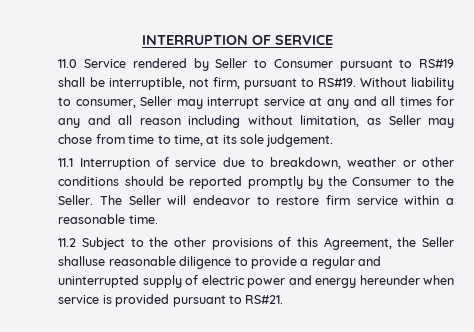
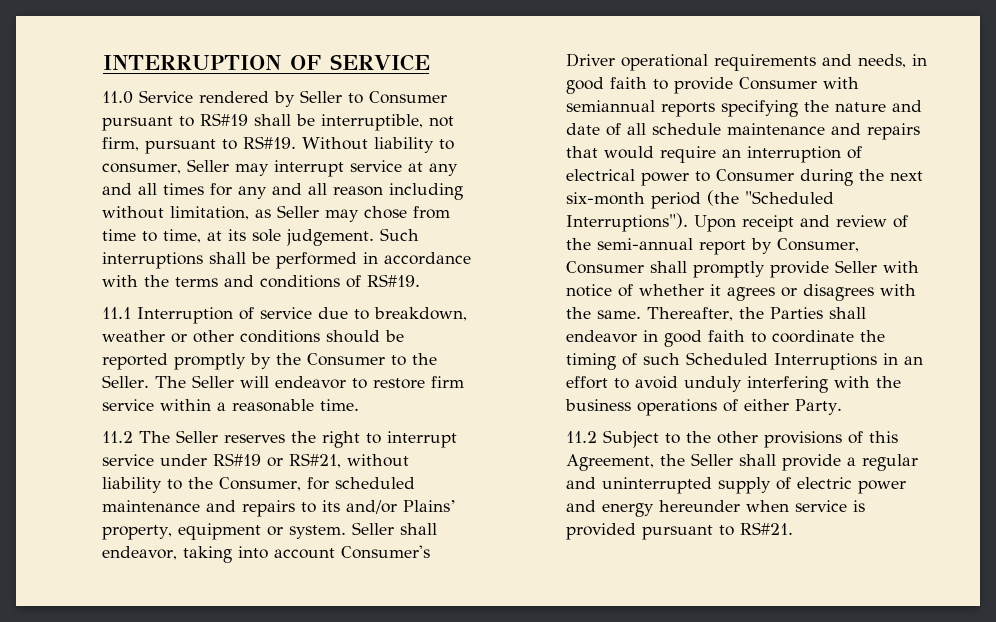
(334, 140) none -> [380,228,420,241] [102,252,472,269] [102,274,421,288] Such interruptions shall be performed in accordance with the terms and conditions of RS#19.
(158, 219) none -> [102,430,458,448] [102,453,410,468] [102,477,416,493] [102,500,457,517] [102,522,438,540] [102,545,431,563] [566,53,928,71] [566,77,860,94] [566,100,923,117] [566,123,921,140] [566,146,863,163] [566,169,924,186] [566,190,835,209] [566,213,909,232] [566,238,860,255] [566,260,920,278] [566,284,917,301] [566,307,867,321] [566,330,886,347] [566,352,924,370] [566,376,902,393] [565,399,843,416] // 11.2 The Seller reserves the right to interrupt service under RS#19 or RS#21, without liability to the Consumer, for scheduled maintenance and repairs to its and/or Plains’ property, equipment or system. Seller shall endeavor, taking into account Consumer's Driver operational requirements and needs, in good faith to provide Consumer with semiannual reports specifying the nature and date of all schedule maintenance and repairs that would require an interruption of electrical power to Consumer during the next six-month period (the "Scheduled Interruptions"). Upon receipt and review of the semi-annual report by Consumer, Consumer shall promptly provide Seller with notice of whether it agrees or disagrees with the same. Thereafter, the Parties shall endeavor in good faith to coordinate the timing of such Scheduled Interruptions in an effort to avoid unduly interfering with the business operations of either Party.
[58,256,248,269] shalluse reasonable diligence to -> [739,454,777,466] shall

